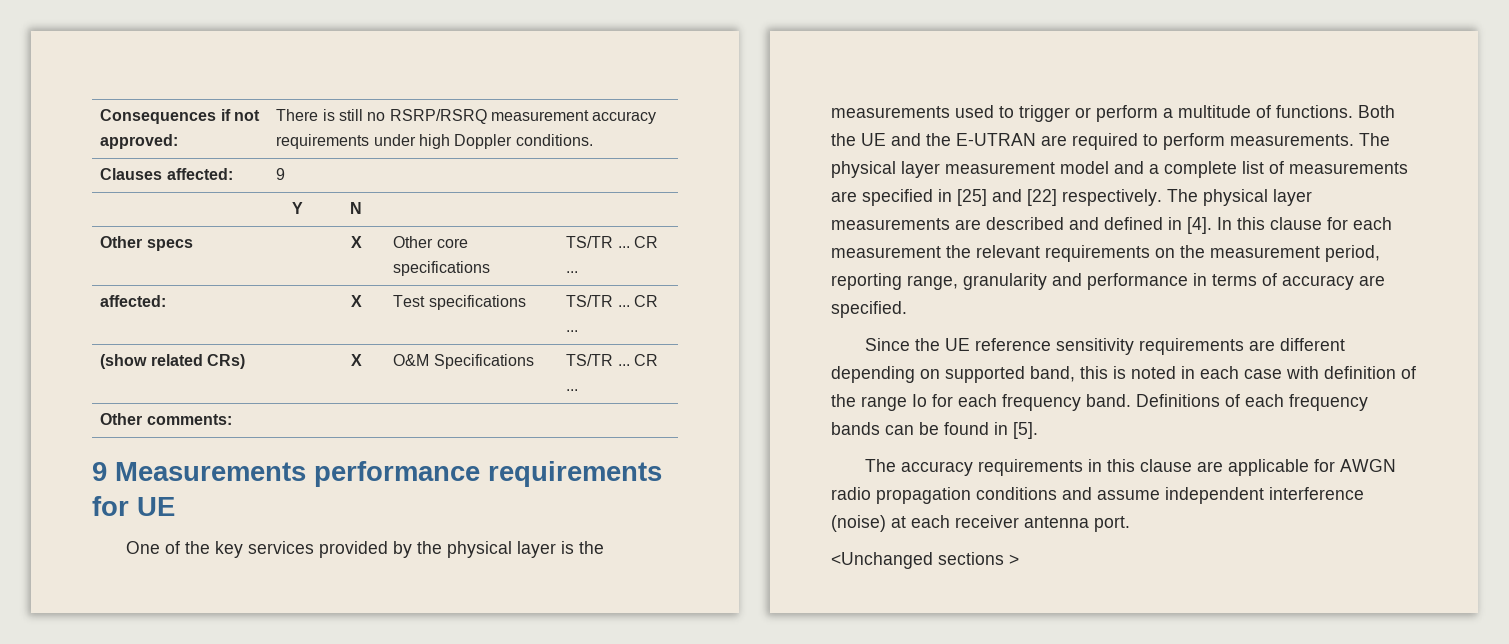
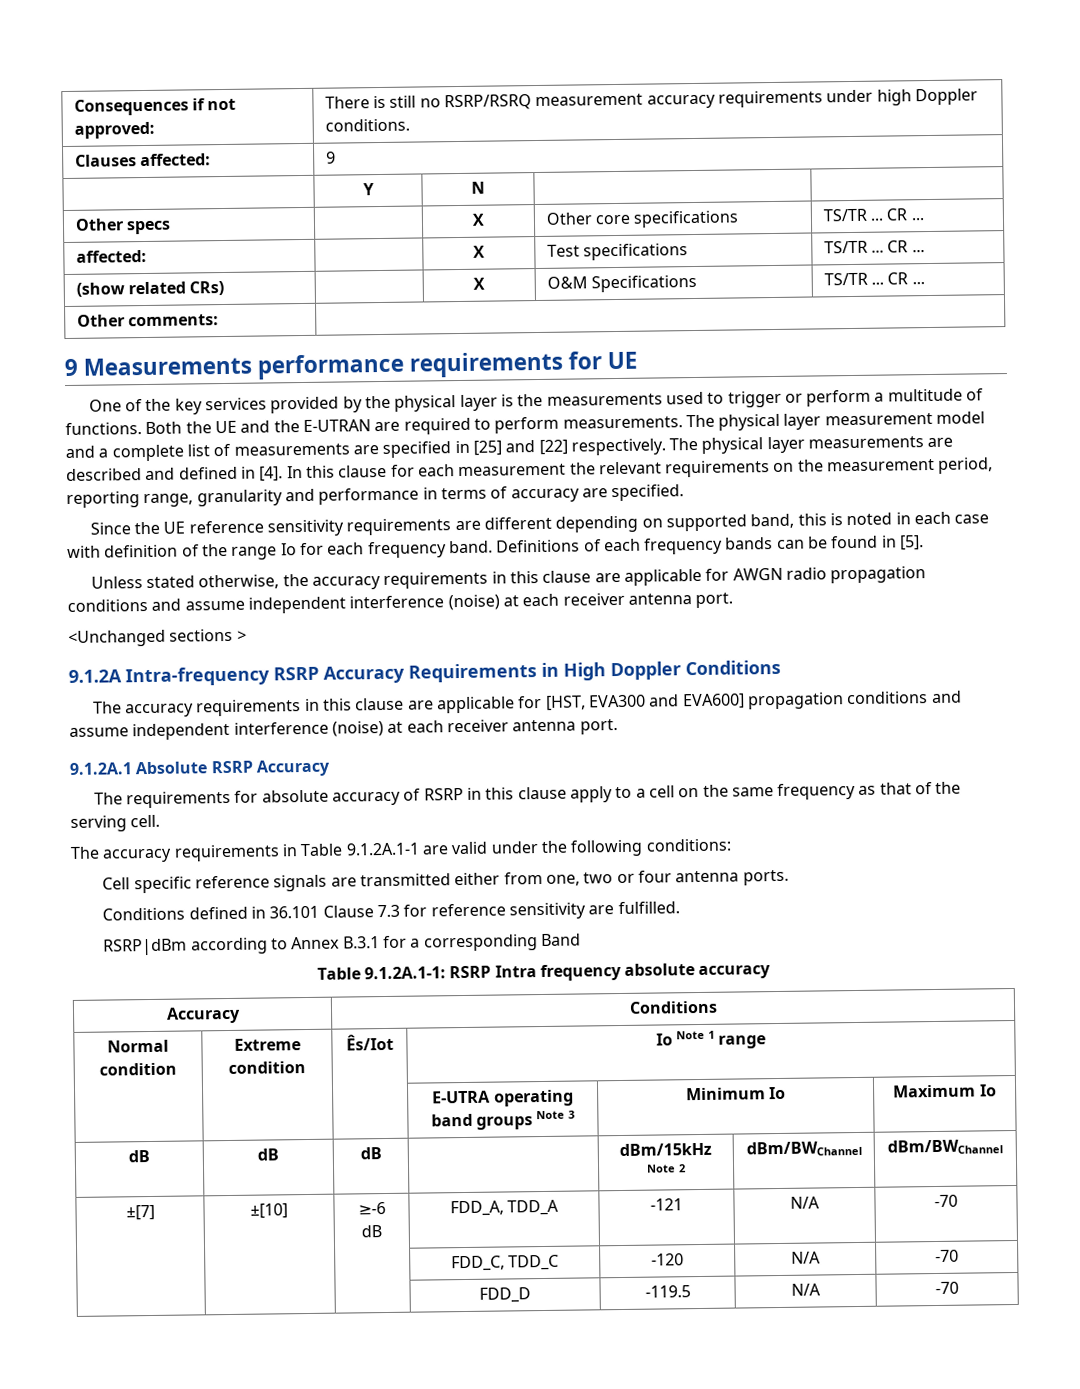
[865,459,897,472] The -> [90,573,309,590] Unless stated otherwise, the
(1019, 559) none -> [68,659,781,687] [92,690,962,718] [69,719,618,741] [69,759,331,777] [93,781,962,809] [70,814,161,832] [70,838,732,863] [102,869,789,894] [102,901,680,921] [103,933,582,956] [316,963,772,982] [165,1006,241,1024] [628,1000,718,1014] [107,1039,169,1053] [99,1062,177,1076] [233,1038,301,1051] [228,1061,306,1074] [345,1033,394,1051] [655,1030,767,1049] [432,1089,574,1107] [430,1110,576,1130] [685,1086,787,1101] [893,1084,997,1098] [128,1150,150,1163] [257,1148,279,1161] [359,1147,382,1160] [619,1142,712,1157] [645,1164,687,1173] [745,1140,862,1157] [887,1139,1003,1155] [125,1204,155,1221] [250,1203,288,1219] [357,1202,386,1215] [361,1225,382,1238] [449,1199,560,1217] [650,1198,683,1211] [790,1196,820,1209] [934,1194,958,1208] [450,1254,560,1272] [651,1253,684,1266] [791,1251,821,1264] [935,1249,959,1263] [479,1287,531,1303] [644,1285,691,1298] [791,1283,821,1296] [935,1281,959,1295] // 9.1.2A Intra-frequency RSRP Accuracy Requirements in High Doppler Conditions // The accuracy requirements in this clause are applicable for [HST, EVA300 and EVA600] propagation conditions and assume independent interference (noise) at each receiver antenna port. // 9.1.2A.1 Absolute RSRP Accuracy // The requirements for absolute accuracy of RSRP in this clause apply to a cell on the same frequency as that of the serving cell. // The accuracy requirements in Table 9.1.2A.1-1 are valid under the following conditions: // Cell specific reference signals are transmitted either from one, two or four antenna ports. // Conditions defined in 36.101 Clause 7.3 for reference sensitivity are fulfilled. // RSRP|dBm according to Annex B.3.1 for a corresponding Band // Table 9.1.2A.1-1: RSRP Intra frequency absolute accuracy // Accuracy | Conditions // Normal condition | Extreme condition | Ês/Iot | Io Note 1 range // | | | E-UTRA operating band groups Note 3 | Minimum Io | Maximum Io // dB | dB | dB | | dBm/15kHz Note 2 | dBm/BWChannel | dBm/BWChannel // ±[7] | ±[10] | ≥-6 dB | FDD_A, TDD_A | -121 | N/A | -70 // | | | FDD_C, TDD_C | -120 | N/A | -70 // | | | FDD_D | -119.5 | N/A | -70

